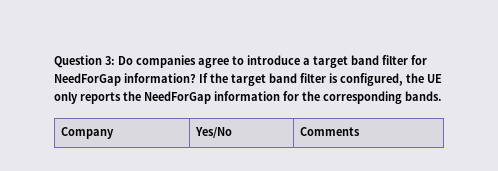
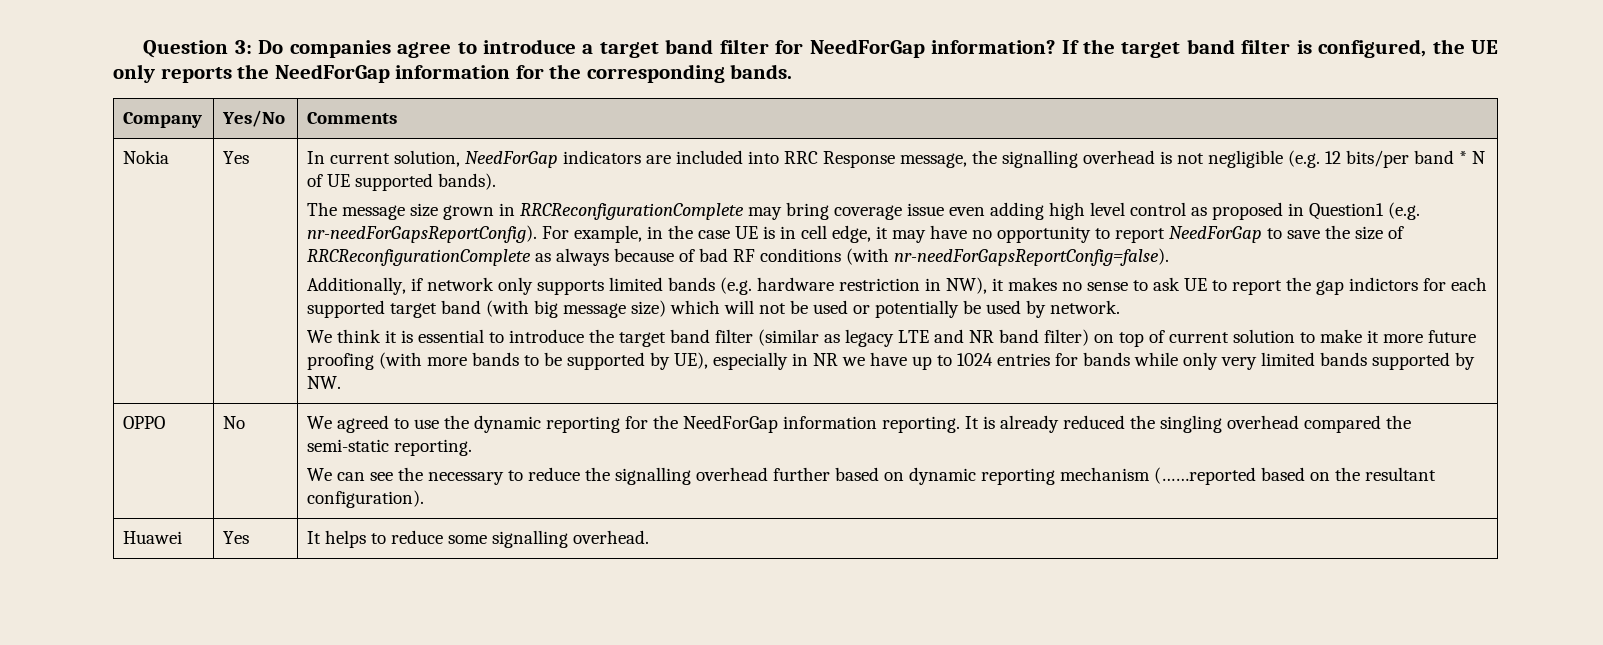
(361, 131) none -> [123,150,170,164] [223,151,250,164] [307,150,1486,168] [307,173,497,191] [307,202,1421,220] [307,225,1405,243] [307,248,1170,266] [307,277,1488,295] [307,300,1121,318] [307,329,1477,347] [307,352,1476,370] [307,376,342,389] [123,416,166,429] [223,416,246,429] [307,415,1412,433] [307,439,473,456] [307,467,1437,485] [307,490,425,508] [123,531,183,544] [223,531,250,544] [307,530,650,548] // Nokia | Yes | In current solution, NeedForGap indicators are included into RRC Response message, the signalling overhead is not negligible (e.g. 12 bits/per band * N of UE supported bands). // The message size grown in RRCReconfigurationComplete may bring coverage issue even adding high level control as proposed in Question1 (e.g. nr-needForGapsReportConfig). For example, in the case UE is in cell edge, it may have no opportunity to report NeedForGap to save the size of RRCReconfigurationComplete as always because of bad RF conditions (with nr-needForGapsReportConfig=false). // Additionally, if network only supports limited bands (e.g. hardware restriction in NW), it makes no sense to ask UE to report the gap indictors for each supported target band (with big message size) which will not be used or potentially be used by network. // We think it is essential to introduce the target band filter (similar as legacy LTE and NR band filter) on top of current solution to make it more future proofing (with more bands to be supported by UE), especially in NR we have up to 1024 entries for bands while only very limited bands supported by NW. // OPPO | No | We agreed to use the dynamic reporting for the NeedForGap information reporting. It is already reduced the singling overhead compared the semi-static reporting. // We can see the necessary to reduce the signalling overhead further based on dynamic reporting mechanism (……reported based on the resultant configuration). // Huawei | Yes | It helps to reduce some signalling overhead.

